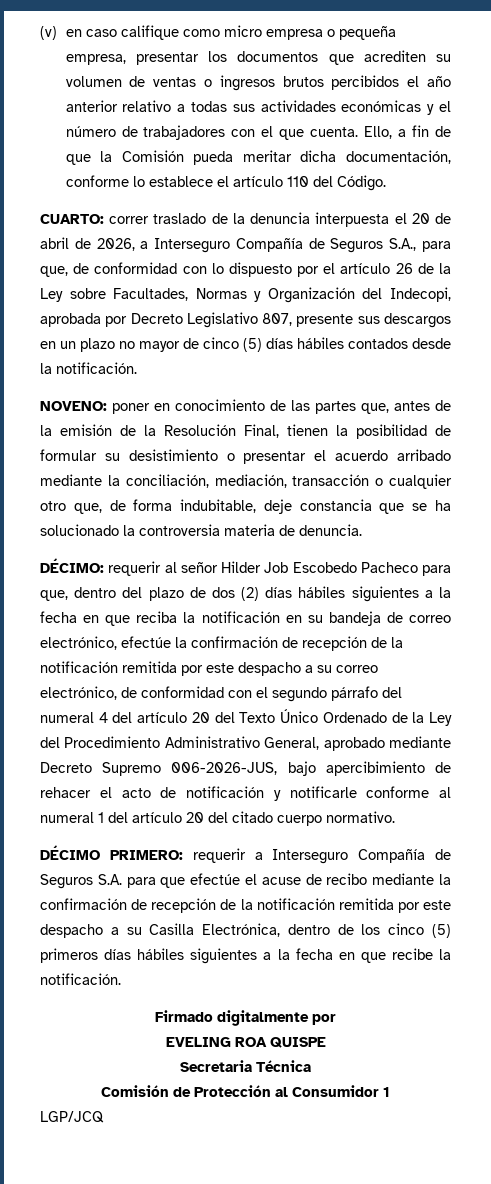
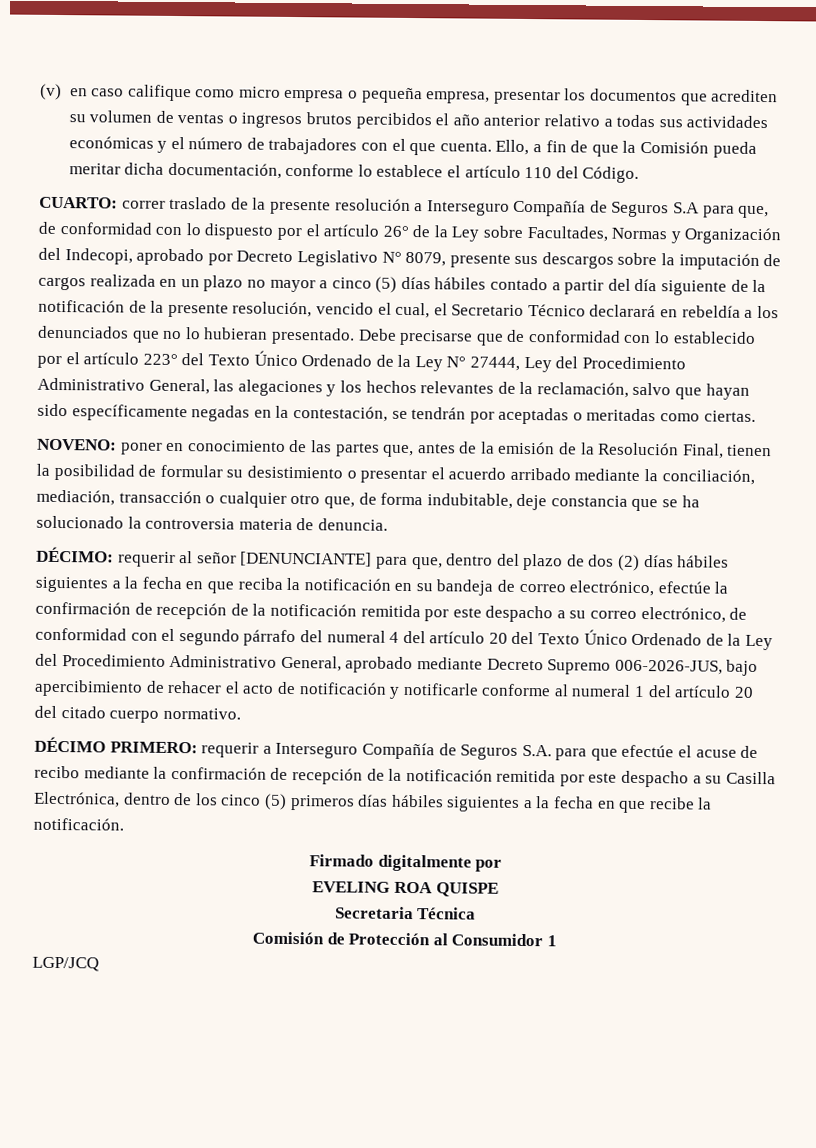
[250,212,452,227] [40,237,417,253] denuncia interpuesta el 20 de abril de 2026, a Interseguro Compañía de Seguros S.A., -> [269,198,701,218] presente resolución a Interseguro Compañía de Seguros S.A
[395,263,413,274] 26 -> [382,225,409,237] 26°
[40,313,101,327] aprobada -> [136,248,205,266] aprobado
[262,313,293,326] 807, -> [381,251,447,267] N° 8079,
(451, 320) none -> [617,252,782,270] [38,274,156,291] sobre la imputación de cargos realizada
[183,338,199,349] de -> [319,280,329,289] a
[348,338,451,349] [40,362,137,374] contados desde la notificación. -> [490,277,767,296] [38,299,779,319] [38,325,756,346] [37,350,686,373] [37,377,750,400] [37,403,756,425] contado a partir del día siguiente de la notificación de la presente resolución, vencido el cual, el Secretario Técnico declarará en rebeldía a los denunciados que no lo hubieran presentado. Debe precisarse que de conformidad con lo establecido por el artículo 223° del Texto Único Ordenado de la Ley N° 27444, Ley del Procedimiento Administrativo General, las alegaciones y los hechos relevantes de la reclamación, salvo que hayan sido específicamente negadas en la contestación, se tendrán por aceptadas o meritadas como ciertas.
[221,561,418,573] Hilder Job Escobedo Pacheco -> [240,551,373,567] [DENUNCIANTE]

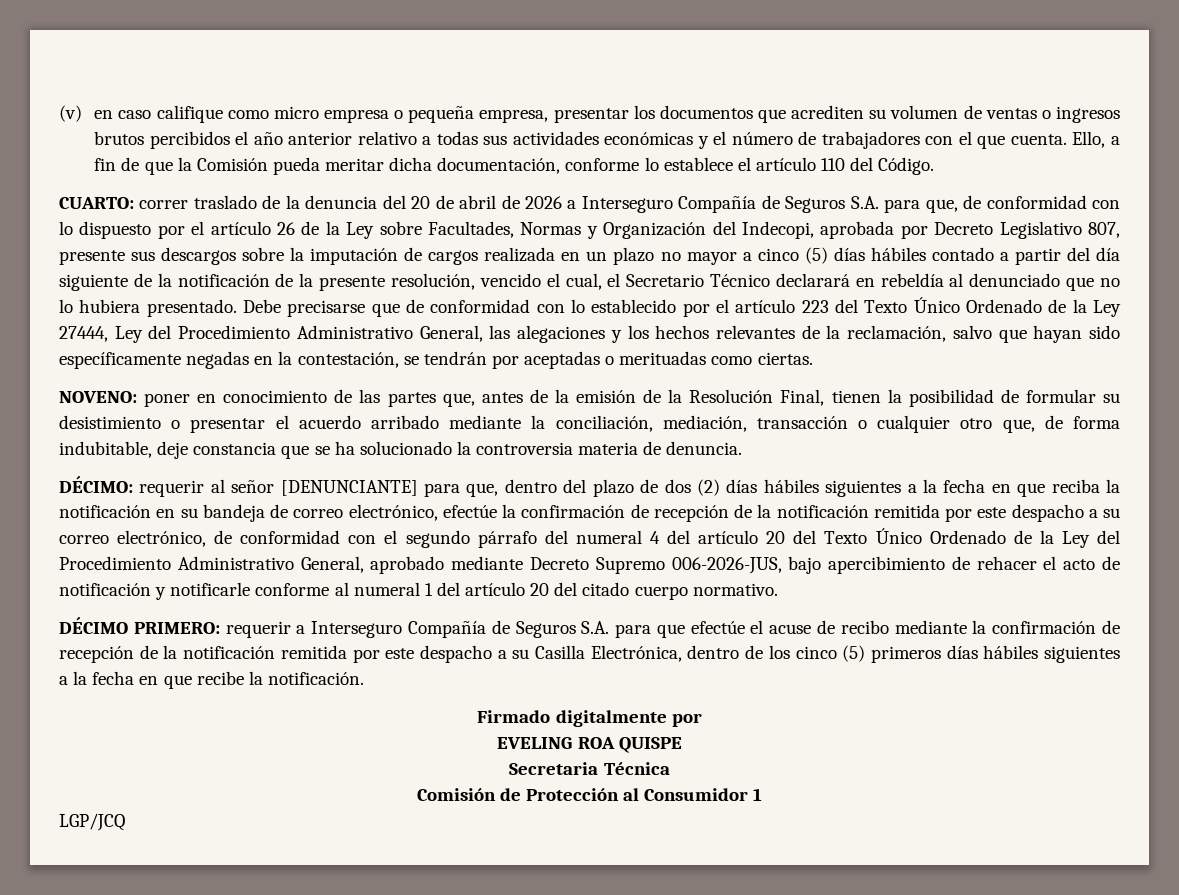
[269,198,701,218] presente resolución a Interseguro Compañía de Seguros S.A -> [305,195,879,213] denuncia del 20 de abril de 2026 a Interseguro Compañía de Seguros S.A.
[382,225,409,237] 26° -> [277,222,295,235] 26
[136,248,205,266] aprobado -> [820,221,895,239] aprobada
[381,251,447,267] N° 8079, -> [1087,222,1120,238] 807,
[744,305,779,319] [38,325,129,339] a los denunciados -> [949,273,1061,287] al denunciado
[204,327,269,340] hubieran -> [79,299,141,313] hubiera
[142,350,467,372] 223° del Texto Único Ordenado de la Ley N° -> [801,297,1122,317] 223 del Texto Único Ordenado de la Ley
[586,408,657,422] meritadas -> [619,351,707,365] merituadas

